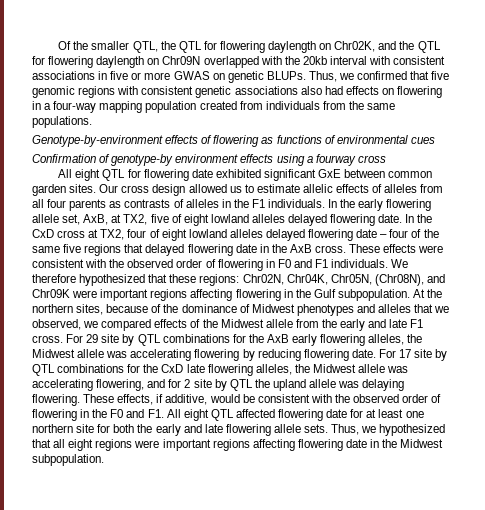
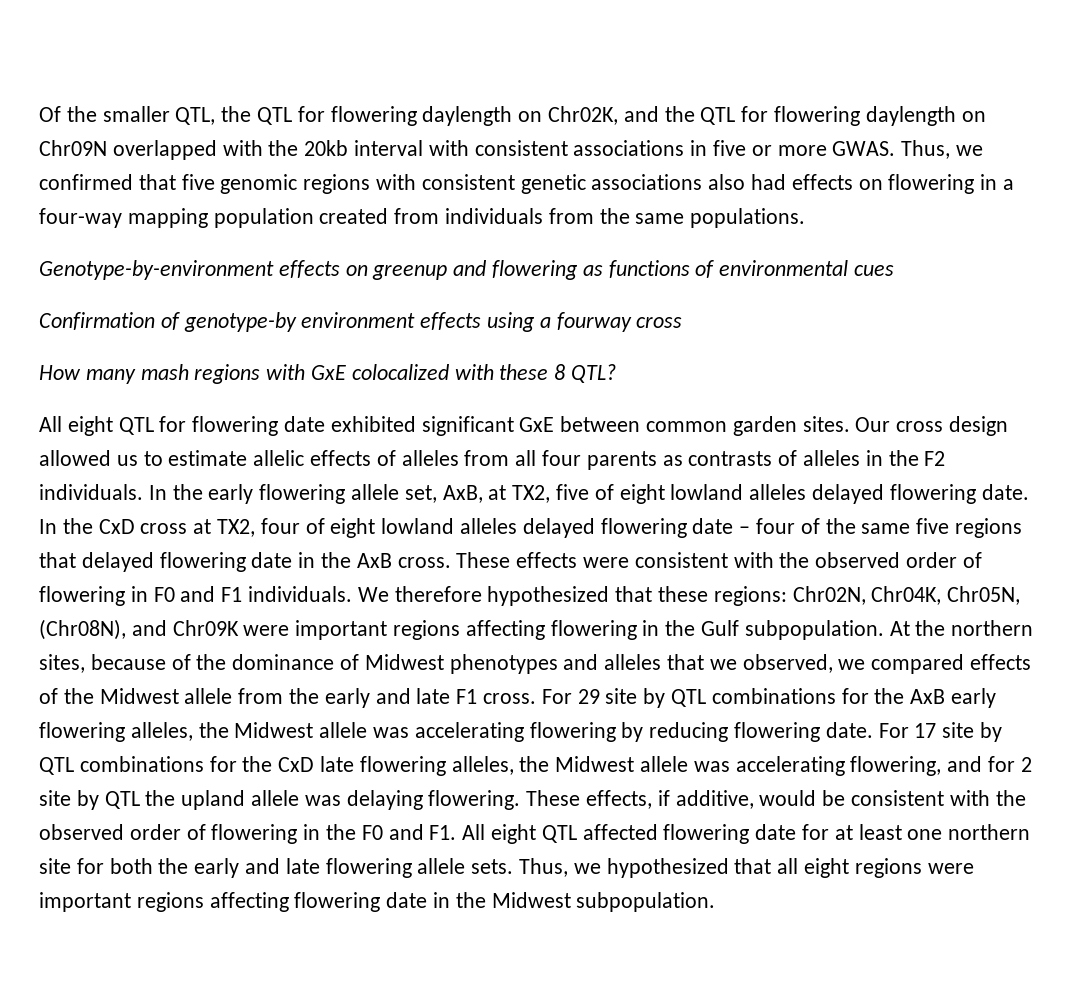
[173,71,306,83] GWAS on genetic BLUPs. -> [832,141,896,156] GWAS.
[201,135,213,144] of -> [345,260,487,280] on greenup and
(386, 159) none -> [39,364,617,384] // How many mash regions with GxE colocalized with these 8 QTL?
[251,199,265,208] F1 -> [924,451,946,466] F2

